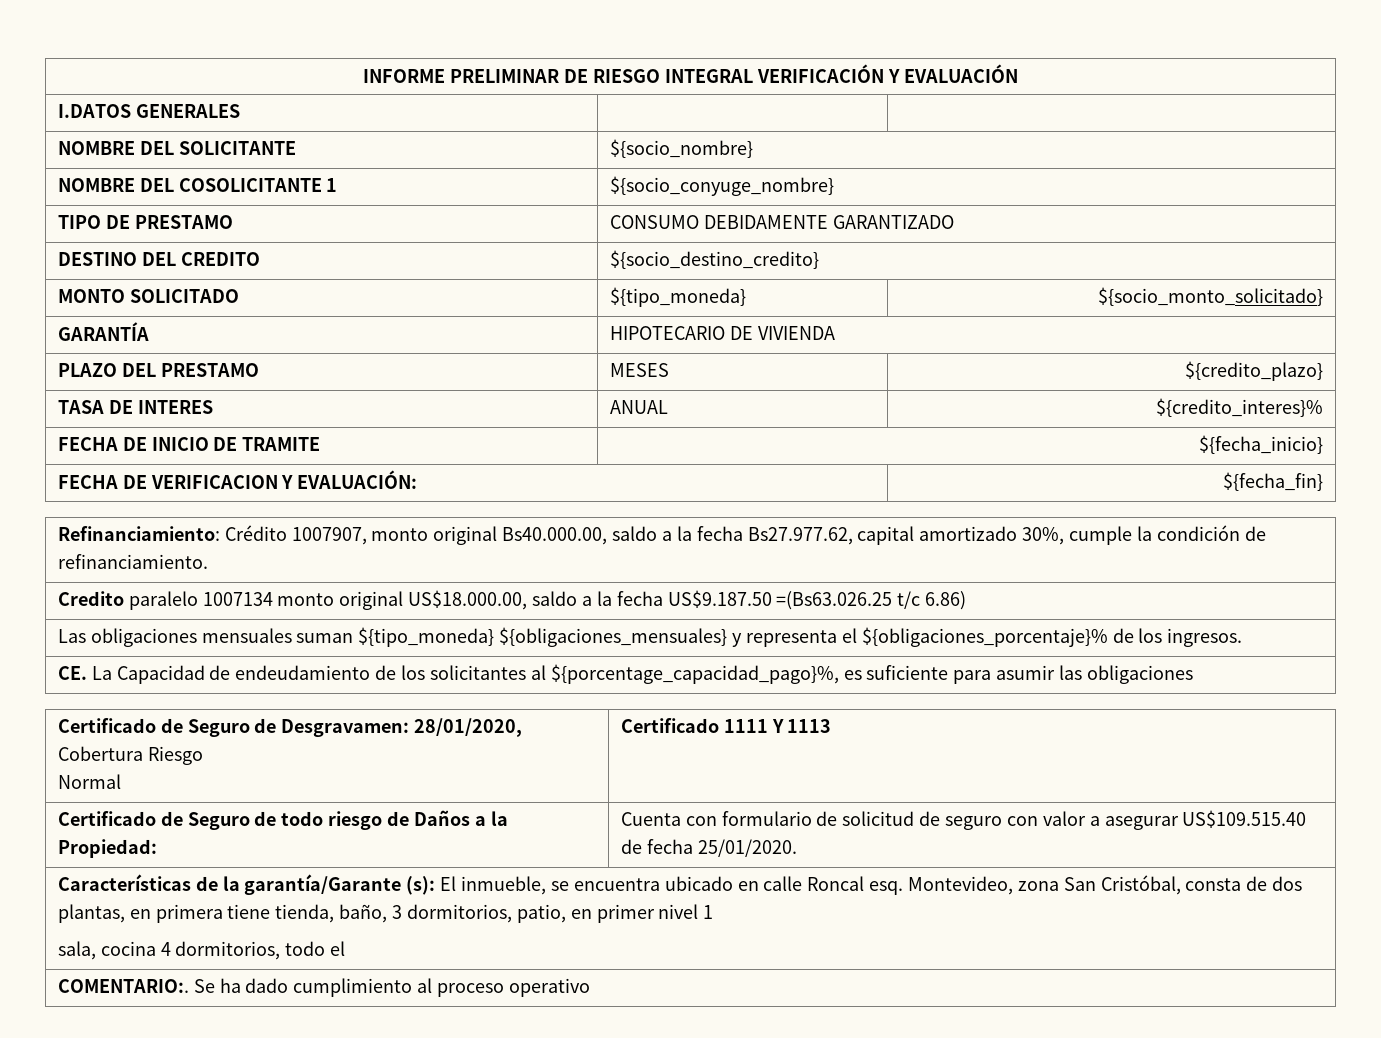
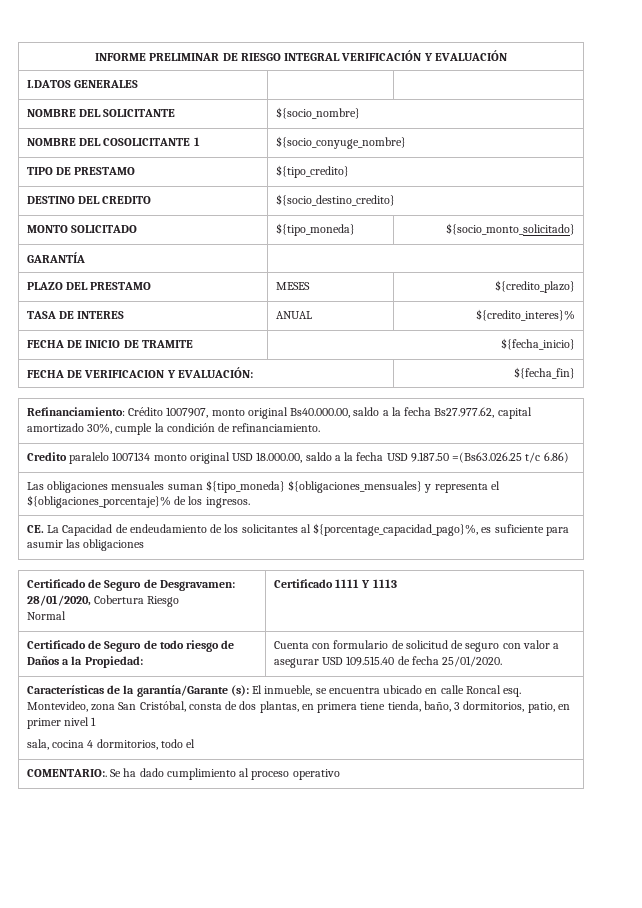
[609,215,954,229] CONSUMO DEBIDAMENTE GARANTIZADO -> [275,165,349,178] ${tipo_credito}
[609,326,835,340] HIPOTECARIO DE VIVIENDA -> (85, 257) none
[408,590,772,610] US$18.000.00, saldo a la fecha US$9.187.50 -> [232,452,449,463] USD 18.000.00, saldo a la fecha USD 9.187.50
[1182,810,1307,828] US$109.515.40 -> [322,656,395,666] USD 109.515.40

